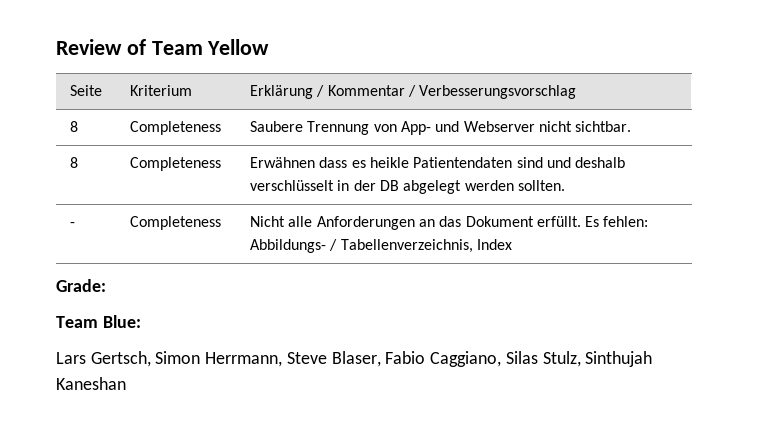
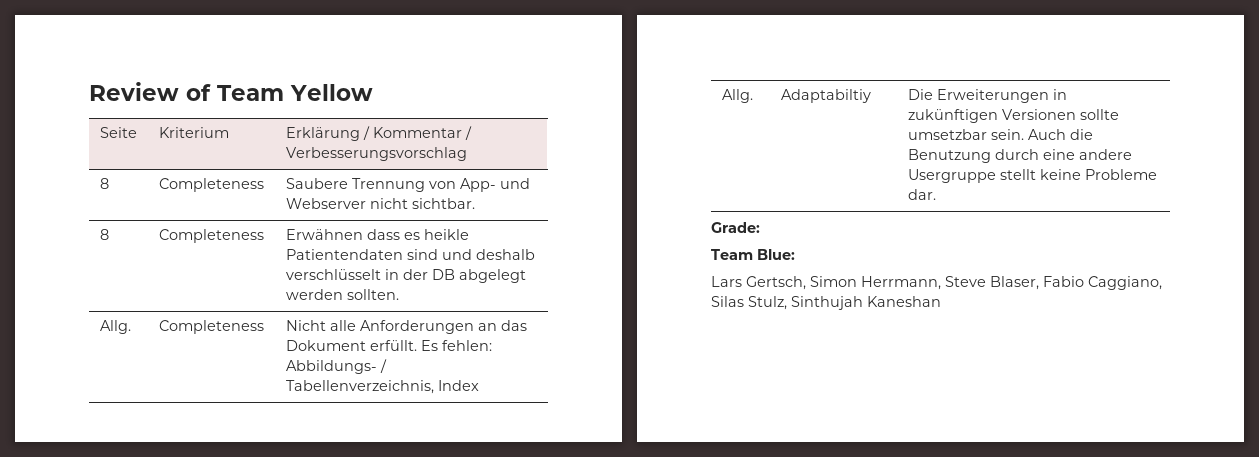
[69,222,75,227] - -> [99,320,131,334] Allg.
(512, 244) none -> [721,89,753,103] [780,89,871,103] [907,89,1067,103] [907,109,1119,123] [907,129,1093,140] [907,149,1132,163] [907,169,1157,183] [907,189,936,200] // Allg. | Adaptabiltiy | Die Erweiterungen in zukünftigen Versionen sollte umsetzbar sein. Auch die Benutzung durch eine andere Usergruppe stellt keine Probleme dar.

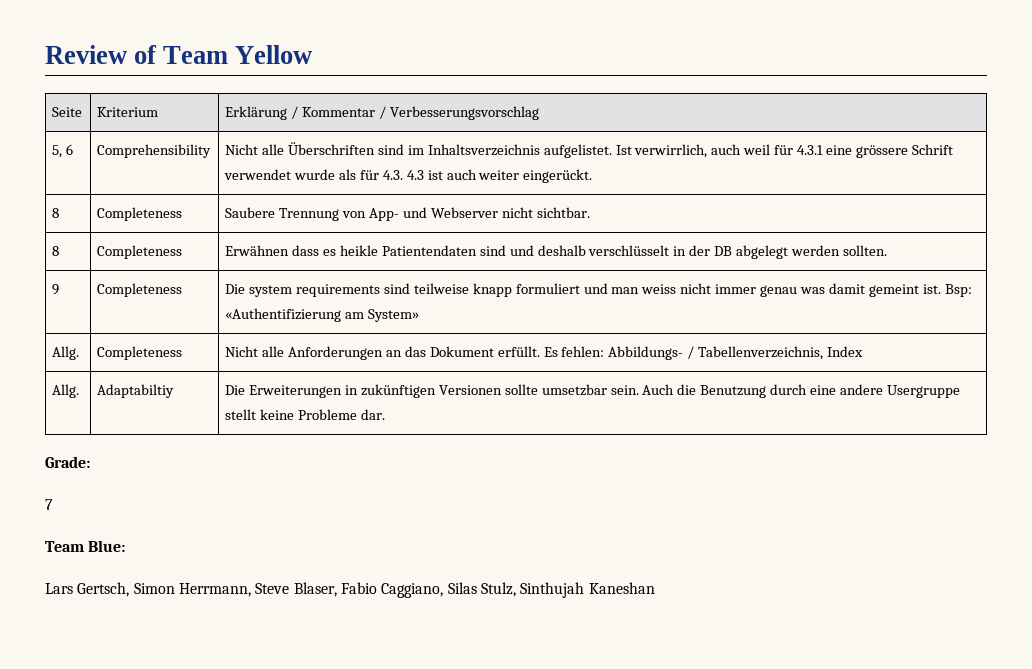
(467, 154) none -> [52,144,74,158] [97,144,212,158] [225,142,953,158] [224,169,593,183] // 5, 6 | Comprehensibility | Nicht alle Überschriften sind im Inhaltsverzeichnis aufgelistet. Ist verwirrlich, auch weil für 4.3.1 eine grössere Schrift verwendet wurde als für 4.3. 4.3 ist auch weiter eingerückt.
(399, 294) none -> [52,284,60,295] [97,283,183,297] [225,283,972,297] [225,308,419,322] // 9 | Completeness | Die system requirements sind teilweise knapp formuliert und man weiss nicht immer genau was damit gemeint ist. Bsp: «Authentifizierung am System»
(760, 227) none -> [45,499,53,510] // 7

